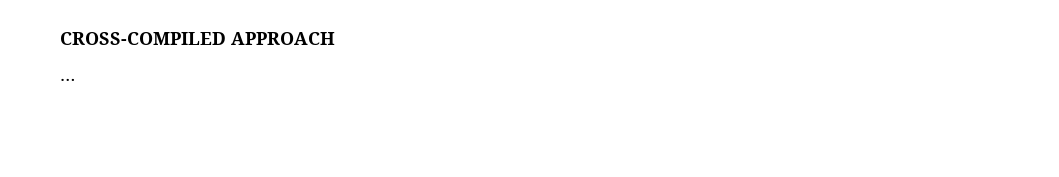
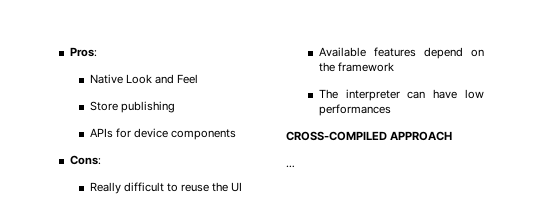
(60, 38) none -> [69,47,97,57] [89,74,199,84] [89,101,175,113] [89,128,237,140] [69,155,101,165] [89,182,243,194] [318,47,484,59] [318,62,394,72] [318,89,484,101] [318,104,391,116] Pros: // Native Look and Feel // Store publishing // APIs for device components // Cons: // Really difficult to reuse the UI // Available features depend on the framework // The interpreter can have low performances //

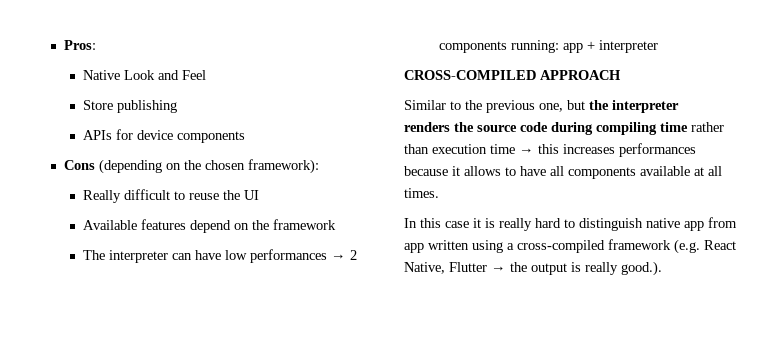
[69,155,101,165] Cons: -> [63,159,319,174] Cons (depending on the chosen framework):
[286,131,453,141] [286,165,295,168] // CROSS-COMPILED APPROACH // … -> [330,250,357,260] [438,40,658,53] [404,70,621,80] [404,100,679,113] [404,122,724,135] [404,143,696,157] [404,166,722,179] [404,188,439,198] [404,217,737,231] [404,239,736,254] [404,261,662,276] → 2 components running: app + interpreter // CROSS-COMPILED APPROACH // Similar to the previous one, but the interpreter // renders the source code during compiling time rather than execution time → this increases performances because it allows to have all components available at all times. // In this case it is really hard to distinguish native app from app written using a cross-compiled framework (e.g. React Native, Flutter → the output is really good.).

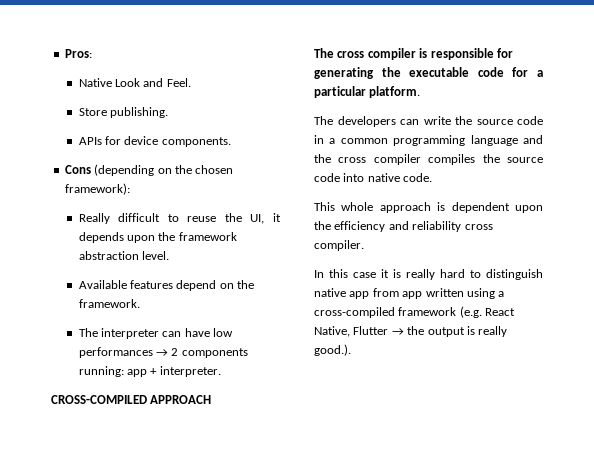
[181,70,206,80] Feel -> [166,78,191,87] Feel.
[116,100,177,113] publishing -> [109,107,168,118] publishing.
[176,131,245,143] components -> [161,137,231,147] components.
[243,190,259,200] UI -> [250,213,281,224] [78,232,237,243] [78,251,169,260] UI, it depends upon the framework abstraction level.
[272,219,336,230] framework -> [78,299,140,308] framework.
[598,40,658,53] interpreter -> [159,366,221,377] interpreter.
[404,100,679,113] [404,122,724,135] [404,143,696,157] [404,166,722,179] [404,188,439,198] Similar to the previous one, but the interpreter // renders the source code during compiling time rather than execution time → this increases performances because it allows to have all components available at all times. -> [314,48,513,60] [314,67,543,79] [314,86,421,98] [314,116,543,127] [314,135,543,146] [314,154,543,165] [314,173,433,182] [314,202,543,213] [314,221,493,232] [314,240,364,251] The cross compiler is responsible for generating the executable code for a particular platform. // The developers can write the source code in a common programming language and the cross compiler compiles the source code into native code. // This whole approach is dependent upon the efficiency and reliability cross compiler.

